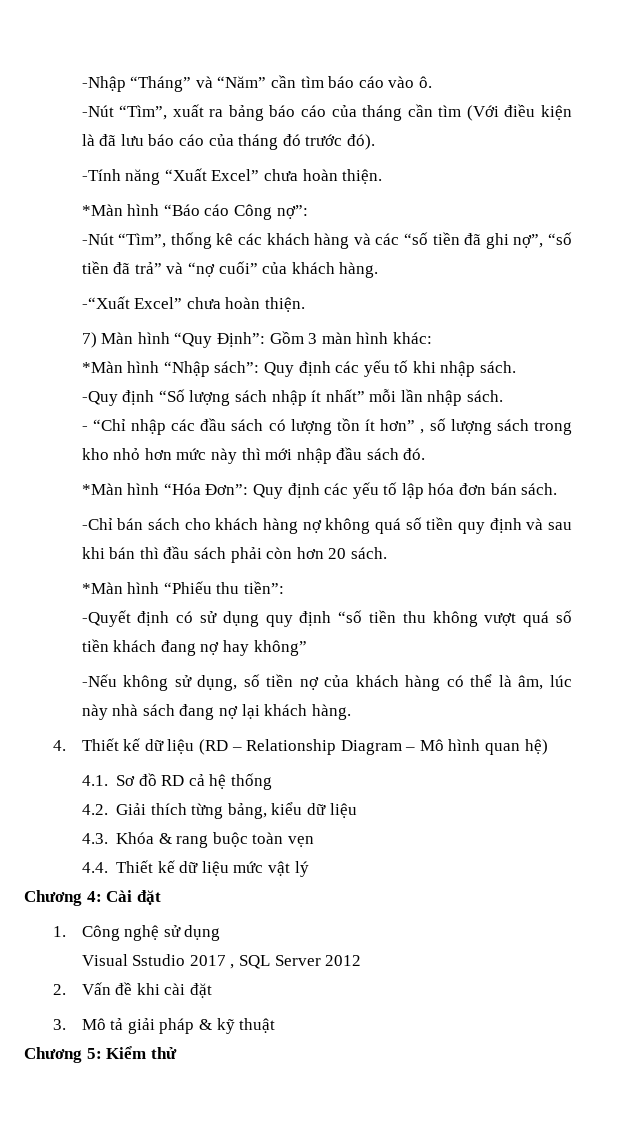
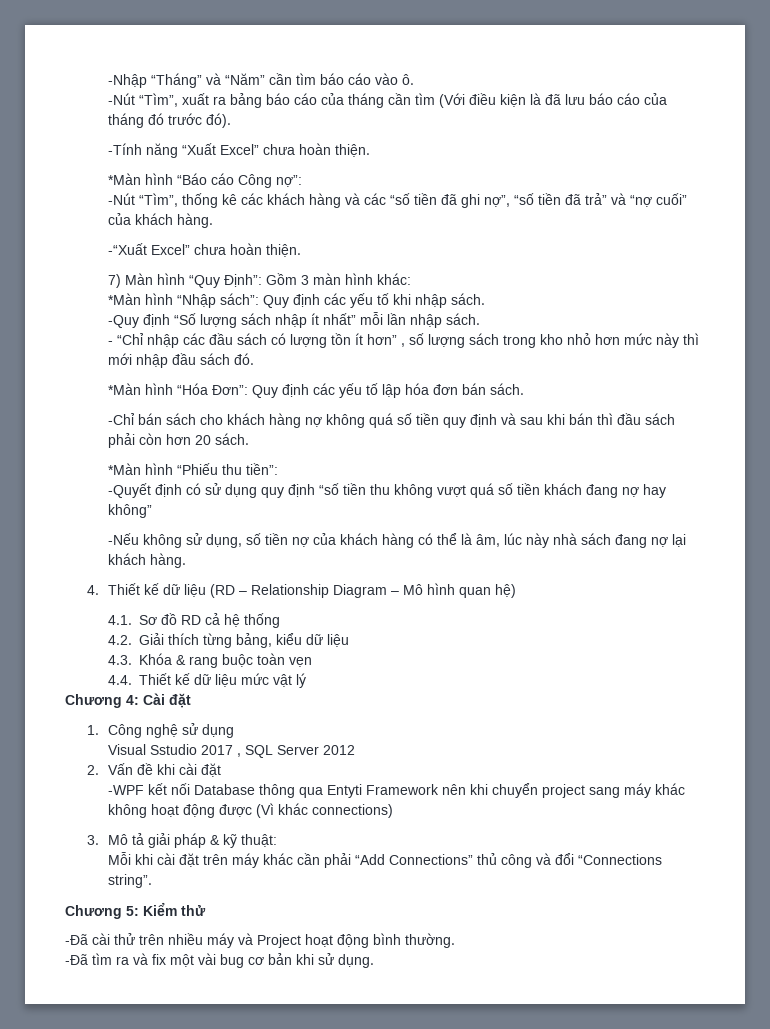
(212, 990) none -> [108,783,686,798] [108,803,394,818] // -WPF kết nối Database thông qua Entyti Framework nên khi chuyển project sang máy khác không hoạt động được (Vì khác connections)
[239,1018,276,1033] [24,1046,177,1063] thuật // Chương 5: Kiểm thử -> [241,834,278,847] [108,852,663,868] [108,874,153,888] [65,902,206,919] [65,933,455,948] [65,953,374,968] thuật: // Mỗi khi cài đặt trên máy khác cần phải “Add Connections” thủ công và đổi “Connections string”. // Chương 5: Kiểm thử // -Đã cài thử trên nhiều máy và Project hoạt động bình thường. // -Đã tìm ra và fix một vài bug cơ bản khi sử dụng.

